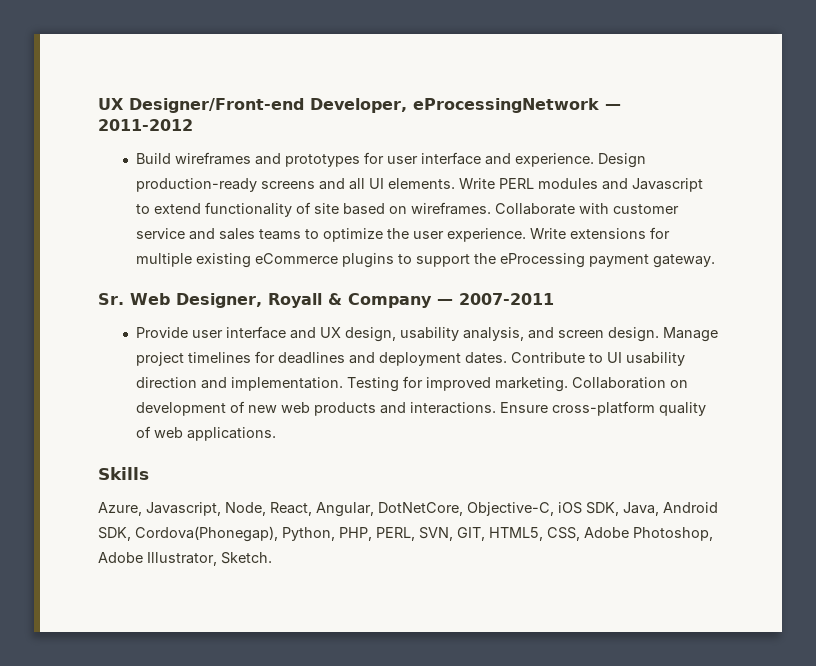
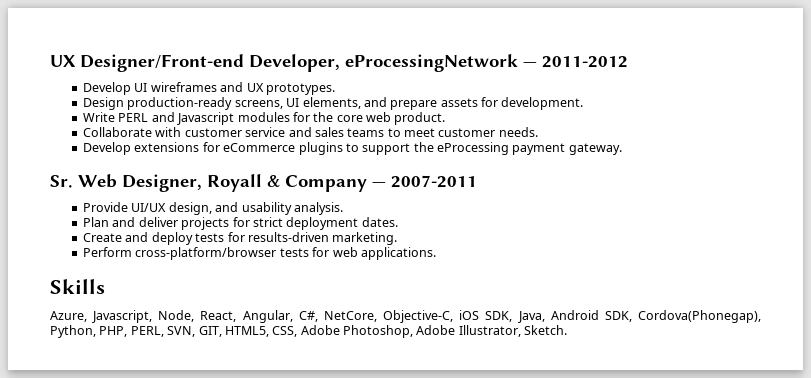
[135,152,646,168] [135,178,455,192] Build wireframes and prototypes for user interface and experience. Design production-ready screens and all UI elements. -> [83,82,335,95] [83,97,584,110] Develop UI wireframes and UX prototypes. // Design production-ready screens, UI elements, and prepare assets for development. //
[537,178,598,189] modules -> (149, 117) none
[135,202,491,217] to extend functionality of site based on wireframes. -> [237,112,446,125] modules for the core web product. //
[322,227,670,242] [135,253,251,268] optimize the user experience. Write extensions for multiple existing -> [404,127,538,137] [83,142,220,155] meet customer needs. // Develop extensions for
[191,326,718,342] [135,351,685,366] [135,376,688,392] [135,401,706,416] [135,426,151,438] user interface and UX design, usability analysis, and screen design. Manage project timelines for deadlines and deployment dates. Contribute to UI usability direction and implementation. Testing for improved marketing. Collaboration on development of new web products and interactions. Ensure cross-platform quality of -> [131,202,343,215] [83,217,398,230] [83,232,398,245] [83,247,330,260] UI/UX design, and usability analysis. // Plan and deliver projects for strict deployment dates. // Create and deploy tests for results-driven marketing. // Perform cross-platform/browser tests for
[378,502,463,516] DotNetCore, -> [298,311,377,322] C#, NetCore,

